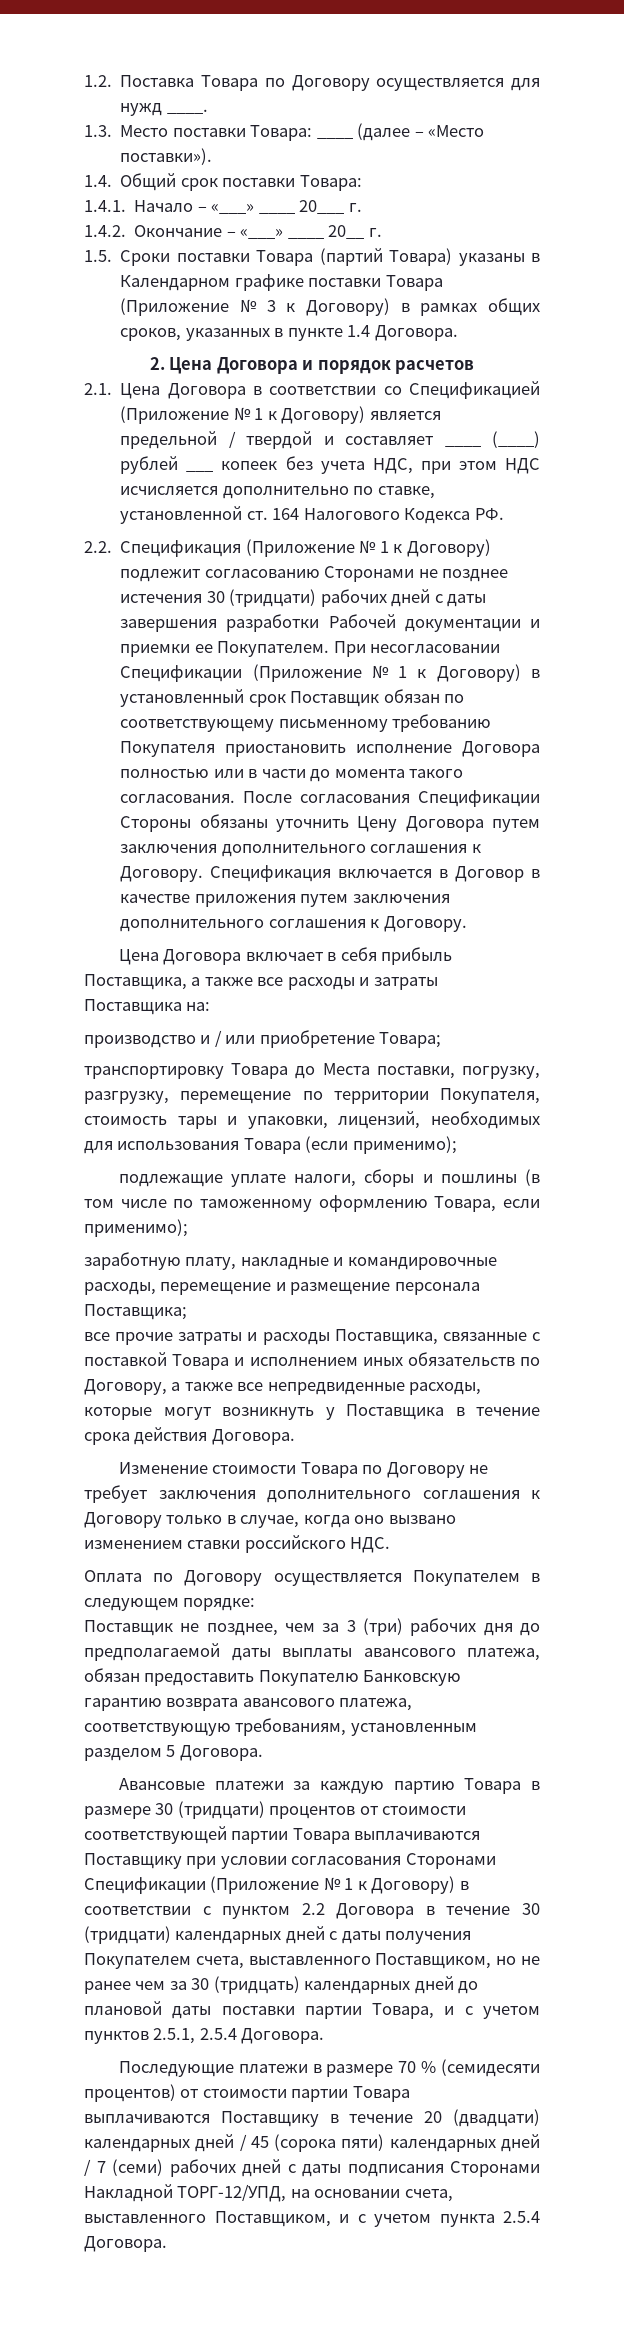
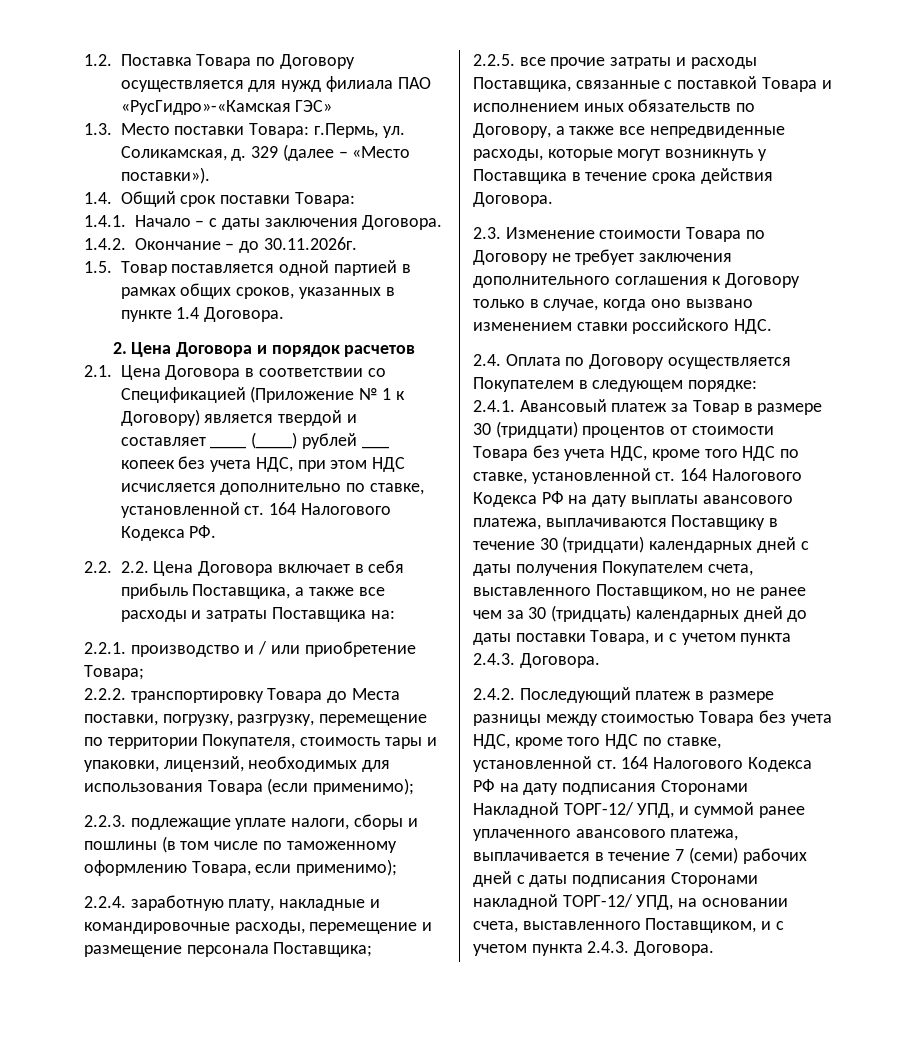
[166,109,208,114] ____. -> [325,76,431,92] [120,100,333,115] филиала ПАО «РусГидро»-«Камская ГЭС»
[316,137,353,139] ____ -> [313,123,405,138] [120,146,279,161] г.Пермь, ул. Соликамская, д. 329
[211,200,362,214] «___» ____ 20___ г. -> [209,215,443,230] с даты заключения Договора.
[240,225,382,239] [84,248,540,266] [120,274,443,291] [120,298,390,316] «___» ____ 20__ г. // 1.5. Сроки поставки Товара (партий Товара) указаны в Календарном графике поставки Товара (Приложение № 3 к Договору) -> [239,237,357,253] [84,260,397,276] до 30.11.2026г. // 1.5. Товар поставляется одной партией
[120,431,236,449] предельной / -> (274, 418) none
[120,539,491,557] [120,566,509,582] [120,589,486,607] [120,614,540,632] [120,641,501,657] [120,664,540,682] [120,689,465,707] [120,714,492,732] [120,741,540,757] [120,769,463,782] [120,790,540,807] [120,814,541,832] [120,844,481,857] [120,865,540,882] [120,894,450,907] [120,916,467,932] Спецификация (Приложение № 1 к Договору) подлежит согласованию Сторонами не позднее истечения 30 (тридцати) рабочих дней с даты завершения разработки Рабочей документации и приемки ее Покупателем. При несогласовании Спецификации (Приложение № 1 к Договору) в установленный срок Поставщик обязан по соответствующему письменному требованию Покупателя приостановить исполнение Договора полностью или в части до момента такого согласования. После согласования Спецификации Стороны обязаны уточнить Цену Договора путем заключения дополнительного соглашения к Договору. Спецификация включается в Договор в качестве приложения путем заключения дополнительного соглашения к Договору. // -> [120,561,149,573] 2.2.
(211, 1006) none -> [84,642,126,654] 2.2.1.
(442, 1040) none -> [84,688,126,700] 2.2.2.
(457, 1145) none -> [84,815,126,827] 2.2.3.
(188, 1228) none -> [84,896,126,908] 2.2.4.
(187, 1312) none -> [473,54,515,66] 2.2.5.
(295, 1437) none -> [473,227,501,239] 2.3.
(391, 1545) none -> [473,354,501,366] 2.4.
[84,1618,540,1636] [84,1643,540,1661] [84,1668,462,1686] [84,1698,413,1711] [84,1718,477,1736] [84,1745,263,1761] [118,1778,522,1794] Поставщик не позднее, чем за 3 (три) рабочих дня до предполагаемой даты выплаты авансового платежа, обязан предоставить Покупателю Банковскую гарантию возврата авансового платежа, соответствующую требованиям, установленным разделом 5 Договора. // Авансовые платежи за каждую партию Товара -> [473,399,739,415] 2.4.1. Авансовый платеж за Товар
[84,1826,481,1844] [84,1853,496,1869] [84,1876,469,1894] [84,1903,415,1919] соответствующей партии Товара выплачиваются Поставщику при условии согласования Сторонами Спецификации (Приложение № 1 к Договору) в соответствии с пунктом 2.2 Договора -> [473,445,800,461] [473,468,802,484] [473,491,793,507] [473,515,766,530] Товара без учета НДС, кроме того НДС по ставке, установленной ст. 164 Налогового Кодекса РФ на дату выплаты авансового платежа, выплачиваются Поставщику
[84,2001,162,2015] плановой -> (808, 616) none
[304,2006,362,2019] партии -> (586, 637) none
[84,2028,325,2044] [118,2059,540,2077] [84,2084,410,2102] [84,2109,540,2127] [84,2134,540,2152] [84,2159,91,2176] пунктов 2.5.1, 2.5.4 Договора. // Последующие платежи в размере 70 % (семидесяти процентов) от стоимости партии Товара выплачиваются Поставщику в течение 20 (двадцати) календарных дней / 45 (сорока пяти) календарных дней / -> [740,633,792,645] [473,653,600,668] [473,687,774,703] [473,710,832,726] [473,734,721,749] [473,756,812,772] [473,779,748,795] [473,802,805,818] [473,829,739,841] [473,852,671,861] пункта 2.4.3. Договора. // 2.4.2. Последующий платеж в размере разницы между стоимостью Товара без учета НДС, кроме того НДС по ставке, установленной ст. 164 Налогового Кодекса РФ на дату подписания Сторонами Накладной ТОРГ-12/ УПД, и суммой ранее уплаченного авансового платежа, выплачивается в течение
[84,2184,287,2202] Накладной ТОРГ-12/УПД, -> [473,894,674,910] накладной ТОРГ-12/ УПД,
[503,2211,540,2223] 2.5.4 -> [587,941,630,953] 2.4.3.

